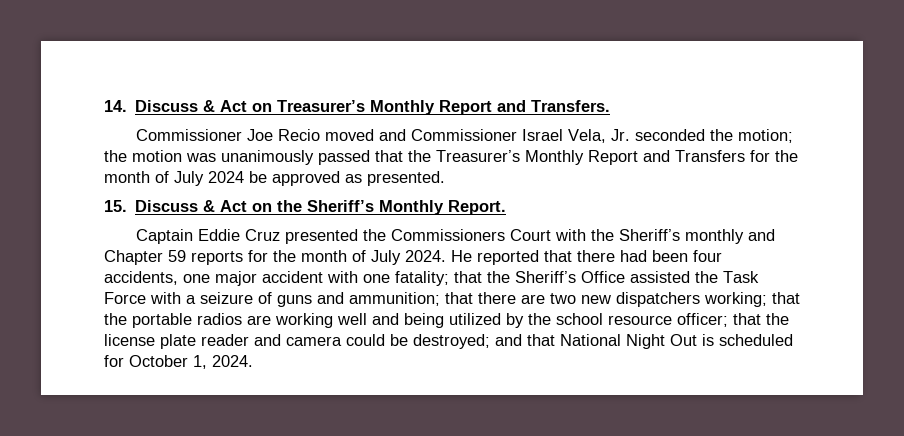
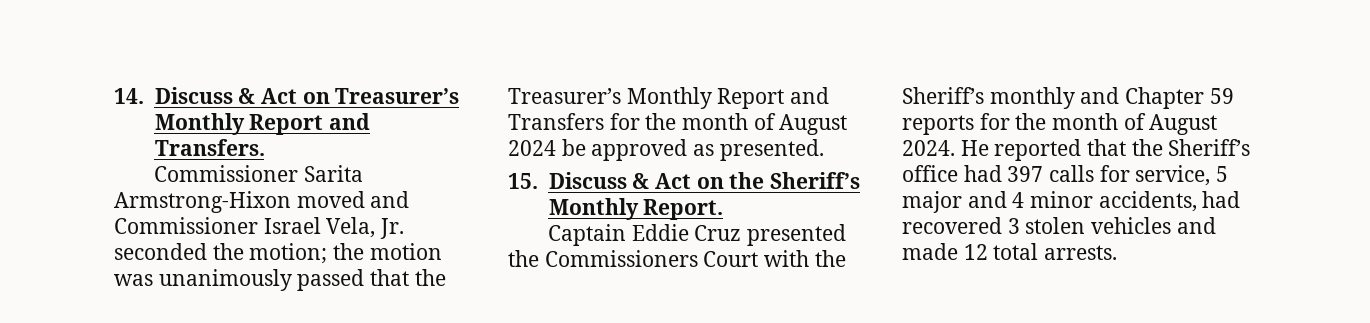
[247,129,321,141] Joe Recio -> [303,165,363,182] [114,191,291,213] Sarita Armstrong-Hixon
[174,171,204,186] July -> [779,114,848,135] August
[371,250,401,265] July -> [1149,114,1218,135] August
[577,250,722,262] [104,271,759,286] [104,292,800,307] [104,313,789,328] [104,334,793,349] [104,355,253,369] there had been four accidents, one major accident with one fatality; that the Sheriff’s Office assisted the Task Force with a seizure of guns and ammunition; that there are two new dispatchers working; that the portable radios are working well and being utilized by the school resource officer; that the license plate reader and camera could be destroyed; and that National Night Out is scheduled for October 1, 2024. -> [1131,139,1251,156] [902,165,1229,186] [902,191,1241,213] [902,217,1216,234] [902,243,1118,260] the Sheriff’s office had 397 calls for service, 5 major and 4 minor accidents, had recovered 3 stolen vehicles and made 12 total arrests.

